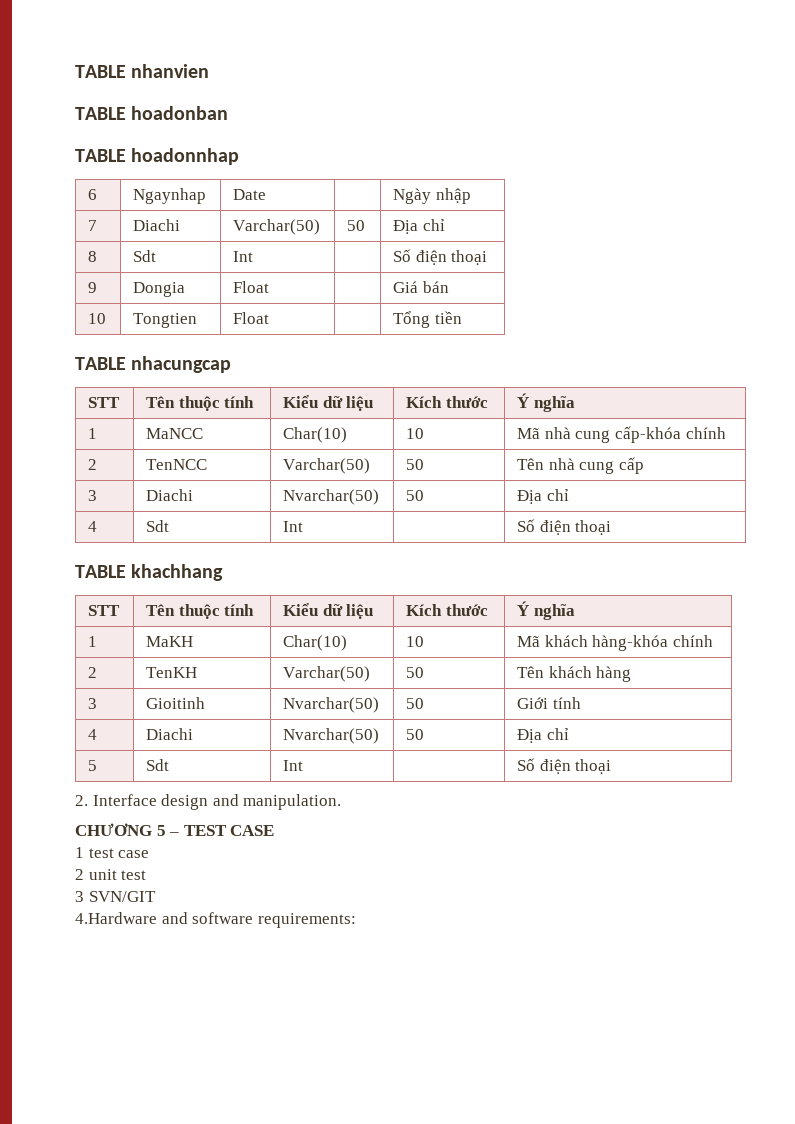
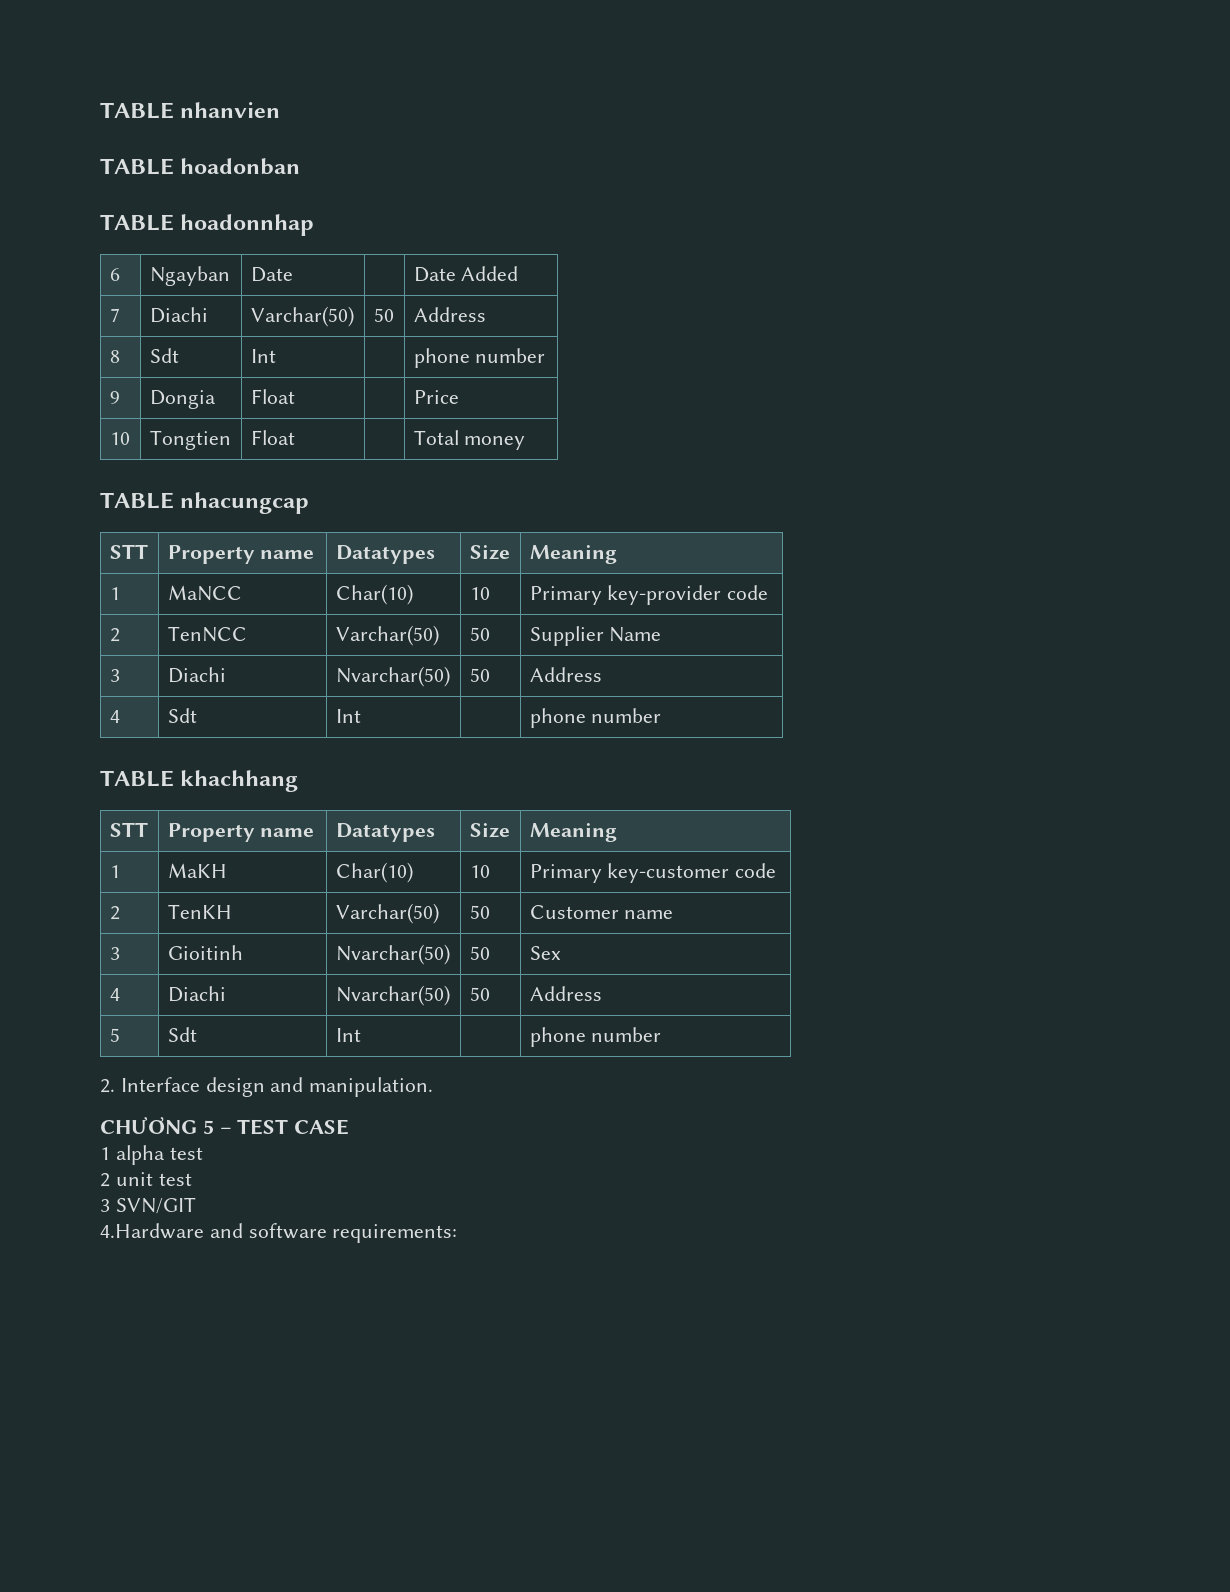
[133,188,207,204] Ngaynhap -> [149,266,230,286] Ngayban
[393,188,471,204] Ngày nhập -> [413,266,519,282] Date Added
[393,219,445,234] Địa chỉ -> [413,307,486,322] Address
[393,249,488,265] Số điện thoại -> [413,348,546,368] phone number
[393,281,449,293] Giá bán -> [413,390,459,404] Price
[393,311,462,328] Tổng tiền -> [413,430,526,450] Total money
[146,396,255,411] [283,395,374,411] [406,396,488,408] [517,393,575,412] Tên thuộc tính | Kiểu dữ liệu | Kích thước | Ý nghĩa -> [167,545,315,564] [335,545,435,564] [469,545,510,560] [529,545,617,564] Property name | Datatypes | Size | Meaning
[517,426,726,443] Mã nhà cung cấp-khóa chính -> [529,585,769,605] Primary key-provider code
[517,457,644,474] Tên nhà cung cấp -> [529,626,662,646] Supplier Name
[517,489,569,504] Địa chỉ -> [529,667,602,682] Address
[517,519,612,535] Số điện thoại -> [529,708,662,728] phone number
[146,604,255,619] [283,603,374,619] [406,604,488,616] [517,601,575,620] Tên thuộc tính | Kiểu dữ liệu | Kích thước | Ý nghĩa -> [167,823,315,842] [335,823,435,842] [469,823,510,838] [529,823,617,842] Property name | Datatypes | Size | Meaning
[517,635,713,651] Mã khách hàng-khóa chính -> [529,863,777,883] Primary key-customer code
[517,666,632,682] Tên khách hàng -> [529,905,674,919] Customer name
[517,697,581,709] Giới tính -> [529,946,561,960] Sex
[517,728,569,743] Địa chỉ -> [529,986,602,1001] Address
[517,758,612,774] Số điện thoại -> [529,1027,662,1047] phone number
[88,848,150,858] test case -> [115,1145,203,1165] alpha test

